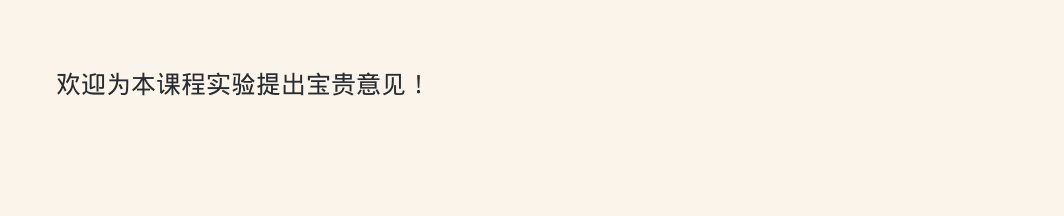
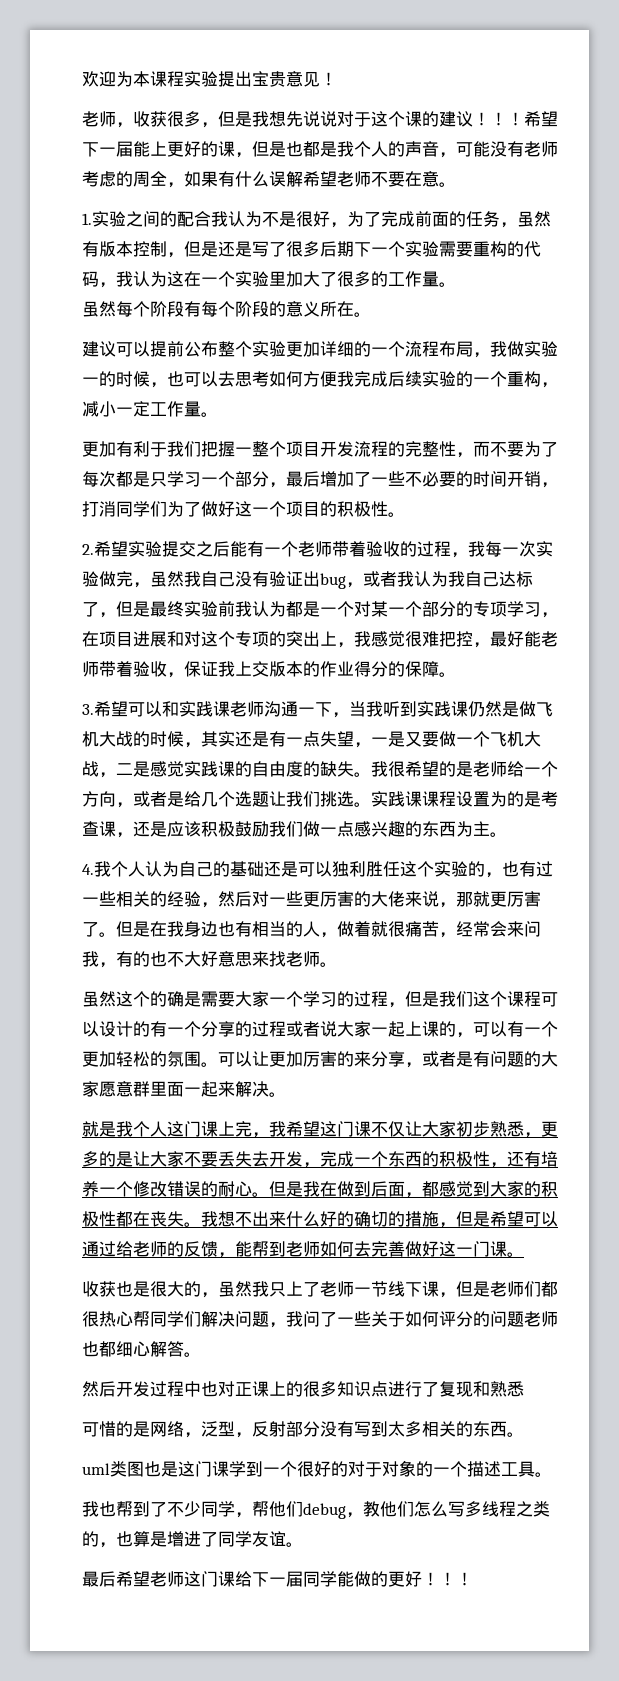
(431, 84) none -> [82,111,558,128] [82,141,558,158] [82,171,456,188] [82,211,551,228] [82,241,541,258] [82,271,456,288] [82,301,371,317] [82,341,558,358] [82,371,558,388] [82,401,218,417] [82,441,558,458] [82,471,558,488] [82,501,405,517] [82,541,553,558] [82,571,533,589] [82,601,558,618] [82,631,558,648] [82,661,456,678] [82,701,553,718] [82,731,541,748] [82,761,558,778] [82,791,558,808] [82,821,507,838] [82,861,553,878] [82,891,541,908] [82,921,541,938] [82,951,337,968] [82,991,558,1008] [82,1021,558,1038] [82,1051,558,1068] [82,1081,286,1097] [82,1121,558,1138] [82,1151,558,1168] [82,1181,558,1198] [82,1211,558,1228] [82,1241,524,1258] [82,1281,558,1298] [82,1311,558,1328] [82,1341,201,1357] [82,1381,524,1397] [82,1421,524,1438] [82,1460,552,1477] [82,1501,550,1519] [82,1531,303,1548] [82,1571,473,1587] // 老师，收获很多，但是我想先说说对于这个课的建议！！！希望下一届能上更好的课，但是也都是我个人的声音，可能没有老师考虑的周全，如果有什么误解希望老师不要在意。 // 1.实验之间的配合我认为不是很好，为了完成前面的任务，虽然有版本控制，但是还是写了很多后期下一个实验需要重构的代码，我认为这在一个实验里加大了很多的工作量。 // 虽然每个阶段有每个阶段的意义所在。 // 建议可以提前公布整个实验更加详细的一个流程布局，我做实验一的时候，也可以去思考如何方便我完成后续实验的一个重构，减小一定工作量。 // 更加有利于我们把握一整个项目开发流程的完整性，而不要为了每次都是只学习一个部分，最后增加了一些不必要的时间开销，打消同学们为了做好这一个项目的积极性。 // 2.希望实验提交之后能有一个老师带着验收的过程，我每一次实验做完，虽然我自己没有验证出bug，或者我认为我自己达标了，但是最终实验前我认为都是一个对某一个部分的专项学习，在项目进展和对这个专项的突出上，我感觉很难把控，最好能老师带着验收，保证我上交版本的作业得分的保障。 // 3.希望可以和实践课老师沟通一下，当我听到实践课仍然是做飞机大战的时候，其实还是有一点失望，一是又要做一个飞机大战，二是感觉实践课的自由度的缺失。我很希望的是老师给一个方向，或者是给几个选题让我们挑选。实践课课程设置为的是考查课，还是应该积极鼓励我们做一点感兴趣的东西为主。 // 4.我个人认为自己的基础还是可以独利胜任这个实验的，也有过一些相关的经验，然后对一些更厉害的大佬来说，那就更厉害了。但是在我身边也有相当的人，做着就很痛苦，经常会来问我，有的也不大好意思来找老师。 // 虽然这个的确是需要大家一个学习的过程，但是我们这个课程可以设计的有一个分享的过程或者说大家一起上课的，可以有一个更加轻松的氛围。可以让更加厉害的来分享，或者是有问题的大家愿意群里面一起来解决。 // 就是我个人这门课上完，我希望这门课不仅让大家初步熟悉，更多的是让大家不要丢失去开发，完成一个东西的积极性，还有培养一个修改错误的耐心。但是我在做到后面，都感觉到大家的积极性都在丧失。我想不出来什么好的确切的措施，但是希望可以通过给老师的反馈，能帮到老师如何去完善做好这一门课。 // 收获也是很大的，虽然我只上了老师一节线下课，但是老师们都很热心帮同学们解决问题，我问了一些关于如何评分的问题老师也都细心解答。 // 然后开发过程中也对正课上的很多知识点进行了复现和熟悉 // 可惜的是网络，泛型，反射部分没有写到太多相关的东西。 // uml类图也是这门课学到一个很好的对于对象的一个描述工具。 // 我也帮到了不少同学，帮他们debug，教他们怎么写多线程之类的，也算是增进了同学友谊。 // 最后希望老师这门课给下一届同学能做的更好！！！

